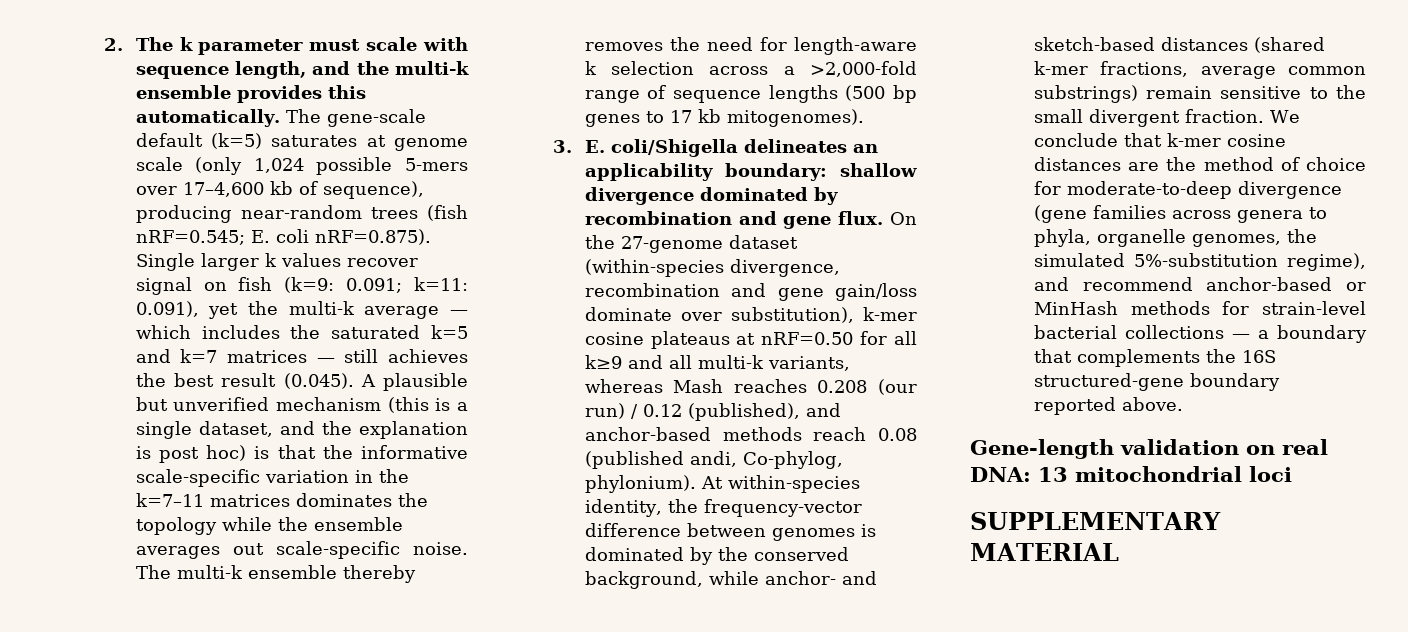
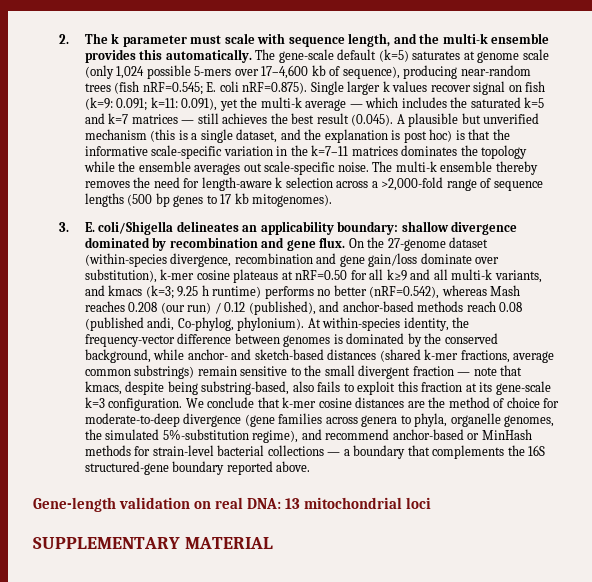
(850, 363) none -> [84,285,440,299] and kmacs (k=3; 9.25 h runtime) performs no better (nRF=0.542),
[1184,109,1264,123] fraction. -> [412,365,523,376] [84,381,551,395] [84,397,183,411] fraction — note that kmacs, despite being substring-based, also fails to exploit this fraction at its gene-scale k=3 configuration.

